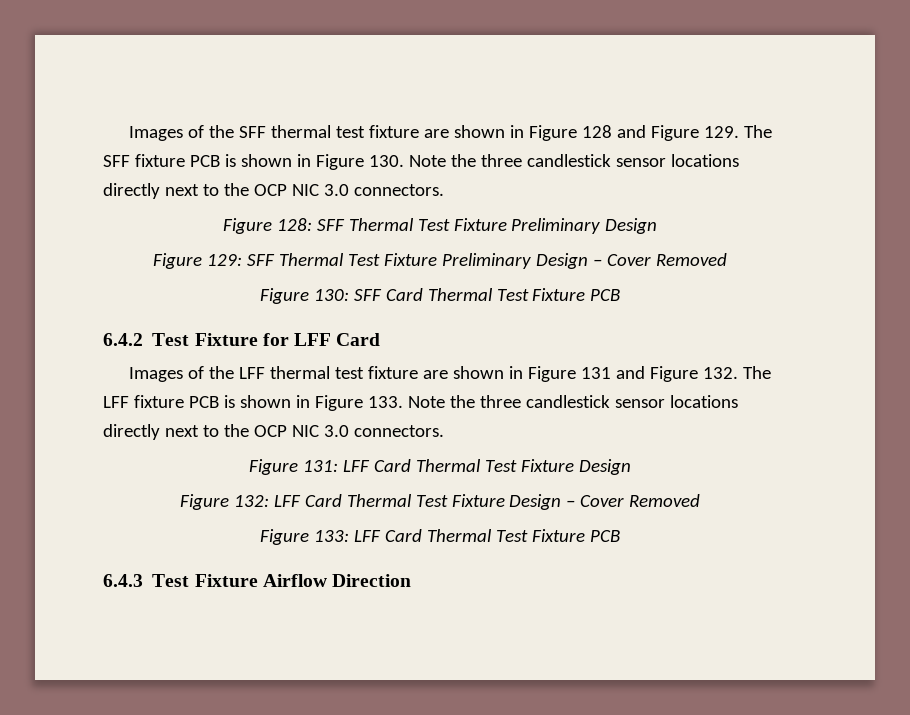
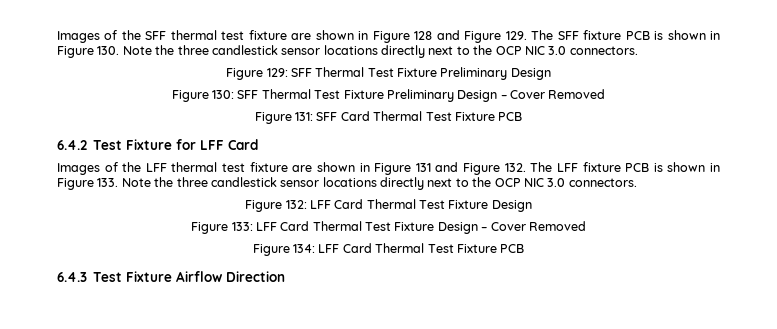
[276,218,312,231] 128: -> [266,68,288,77] 129:
[207,254,243,266] 129: -> [212,90,234,99] 130:
[313,289,349,301] 130: -> [295,112,314,121] 131:
[303,460,339,472] 131: -> [285,200,307,209] 132:
[233,495,269,507] 132: -> [231,222,253,231] 133:
[314,530,350,542] 133: -> [293,244,316,253] 134:

